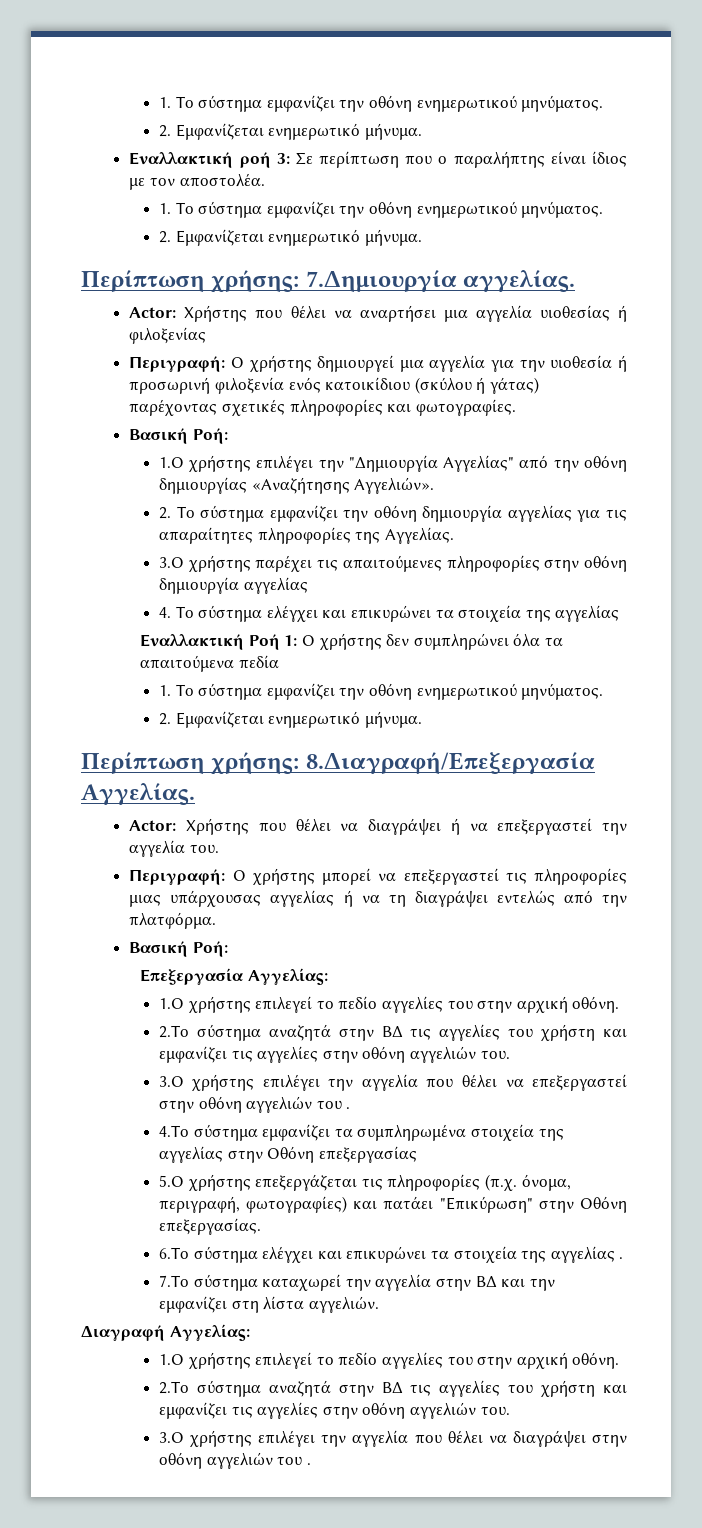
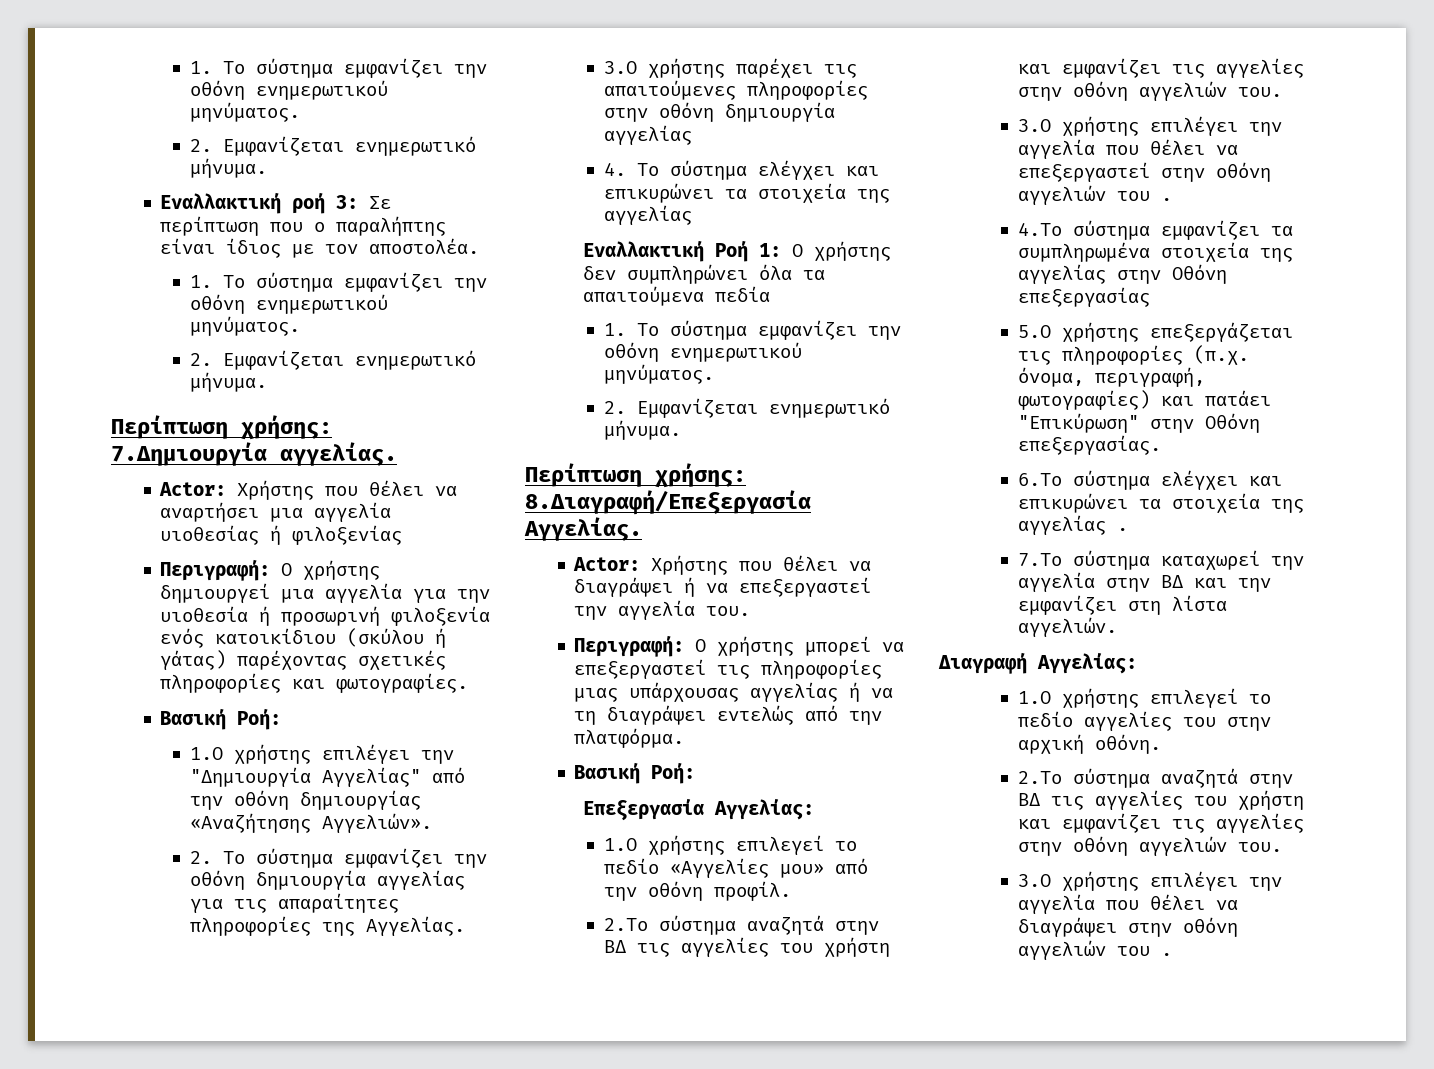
[381,996,620,1013] αγγελίες του στην αρχική οθόνη. -> [669,858,868,879] [603,881,791,901] «Αγγελίες μου» από την οθόνη προφίλ.

